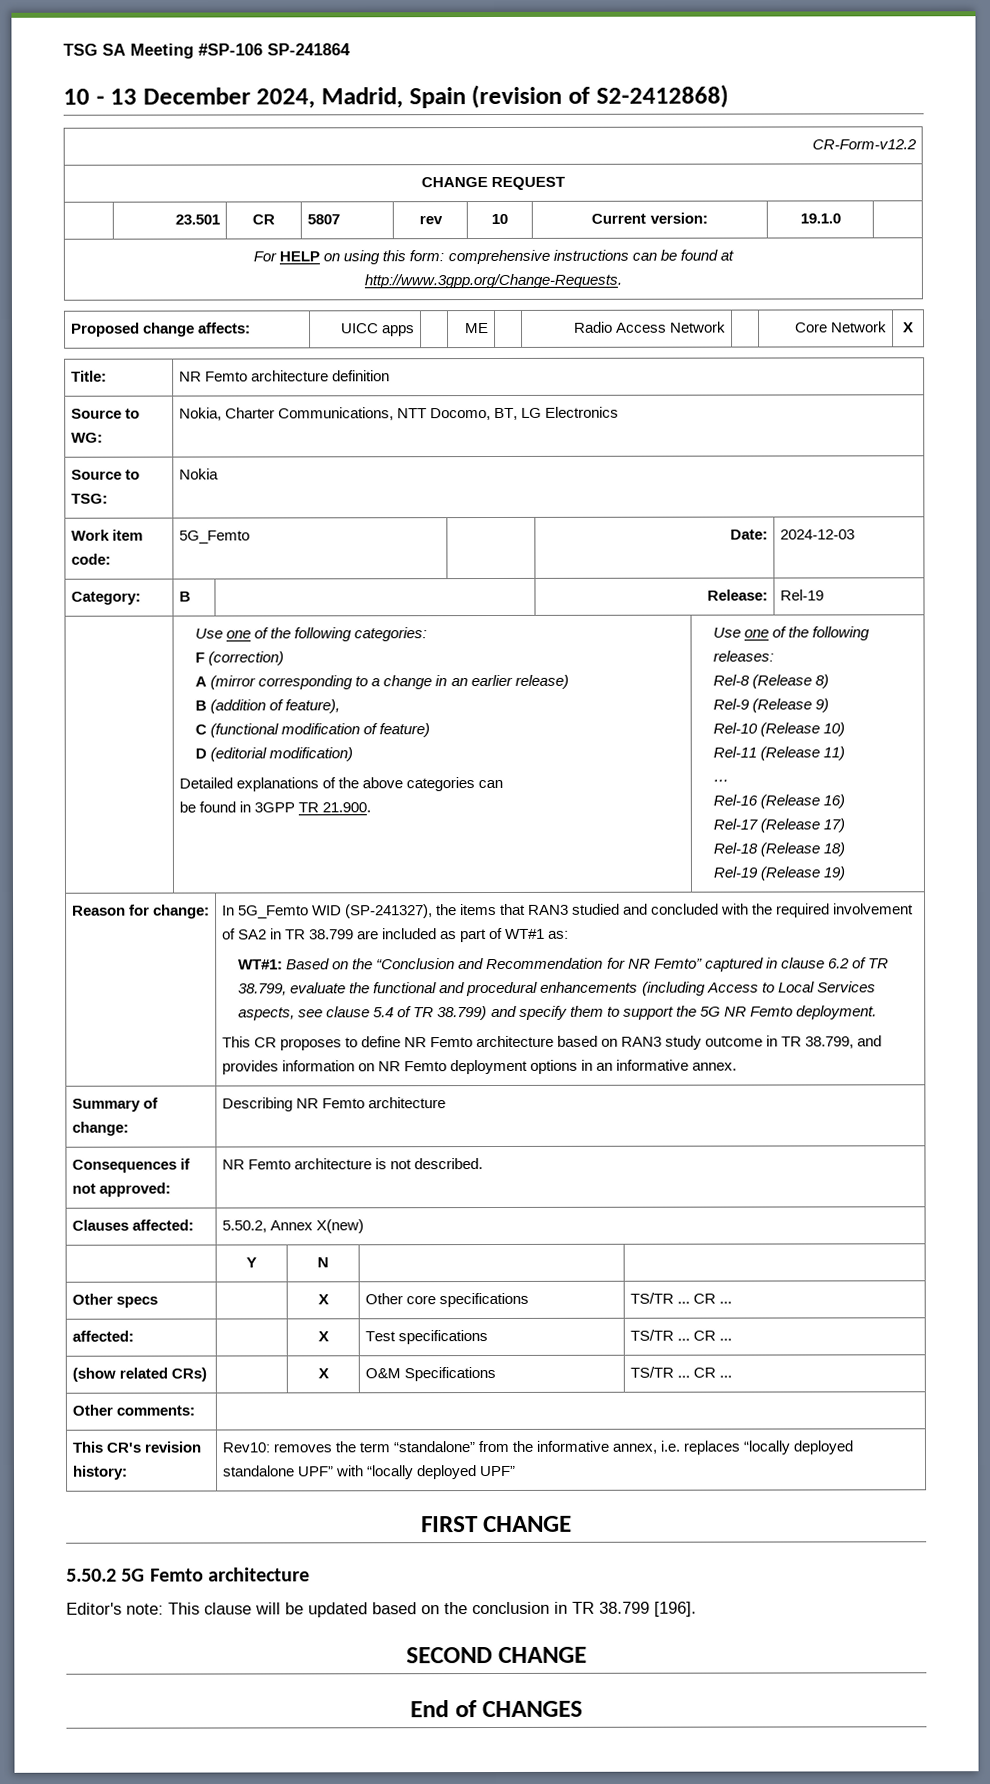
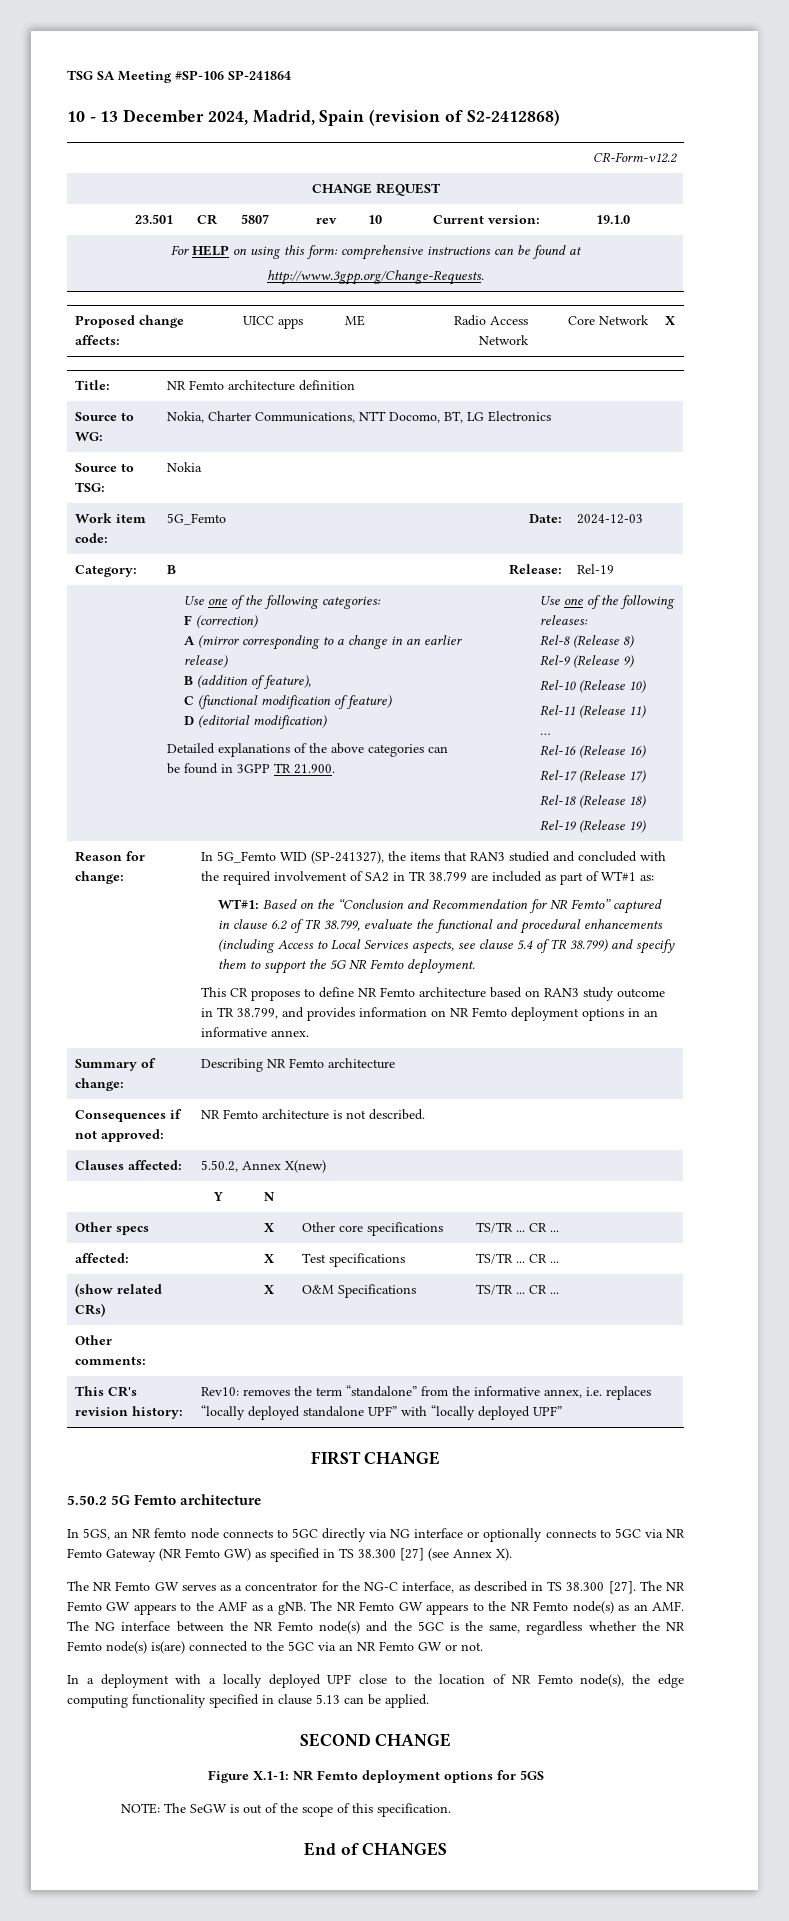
[66,1601,697,1618] [405,1646,588,1664] Editor's note: This clause will be updated based on the conclusion in TR 38.799 [196]. // SECOND CHANGE -> [67,1528,685,1542] [67,1548,512,1562] [67,1581,686,1594] [67,1601,685,1615] [67,1621,685,1635] [67,1641,483,1654] [67,1674,684,1688] [67,1694,429,1708] [299,1733,452,1747] [207,1770,544,1783] [121,1803,452,1817] In 5GS, an NR femto node connects to 5GC directly via NG interface or optionally connects to 5GC via NR Femto Gateway (NR Femto GW) as specified in TS 38.300 [27] (see Annex X). // The NR Femto GW serves as a concentrator for the NG-C interface, as described in TS 38.300 [27]. The NR Femto GW appears to the AMF as a gNB. The NR Femto GW appears to the NR Femto node(s) as an AMF. The NG interface between the NR Femto node(s) and the 5GC is the same, regardless whether the NR Femto node(s) is(are) connected to the 5GC via an NR Femto GW or not. // In a deployment with a locally deployed UPF close to the location of NR Femto node(s), the edge computing functionality specified in clause 5.13 can be applied. // SECOND CHANGE // Figure X.1-1: NR Femto deployment options for 5GS // NOTE: The SeGW is out of the scope of this specification.

